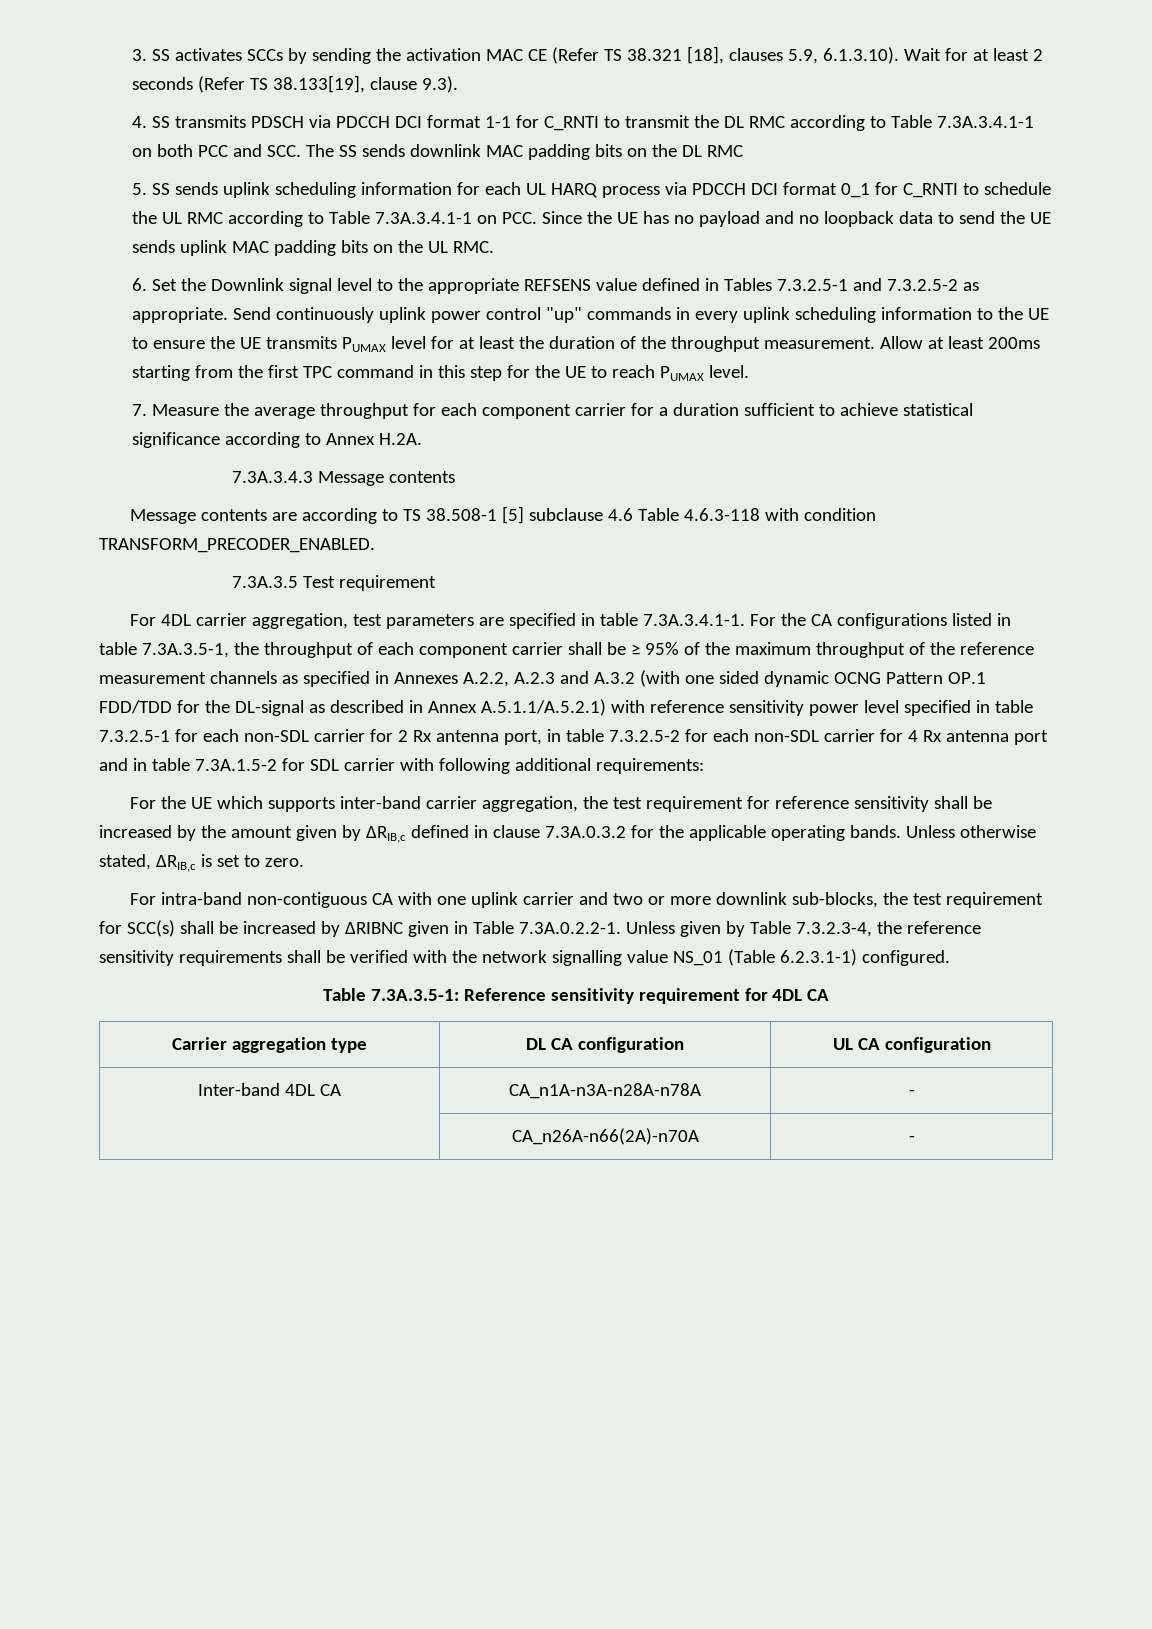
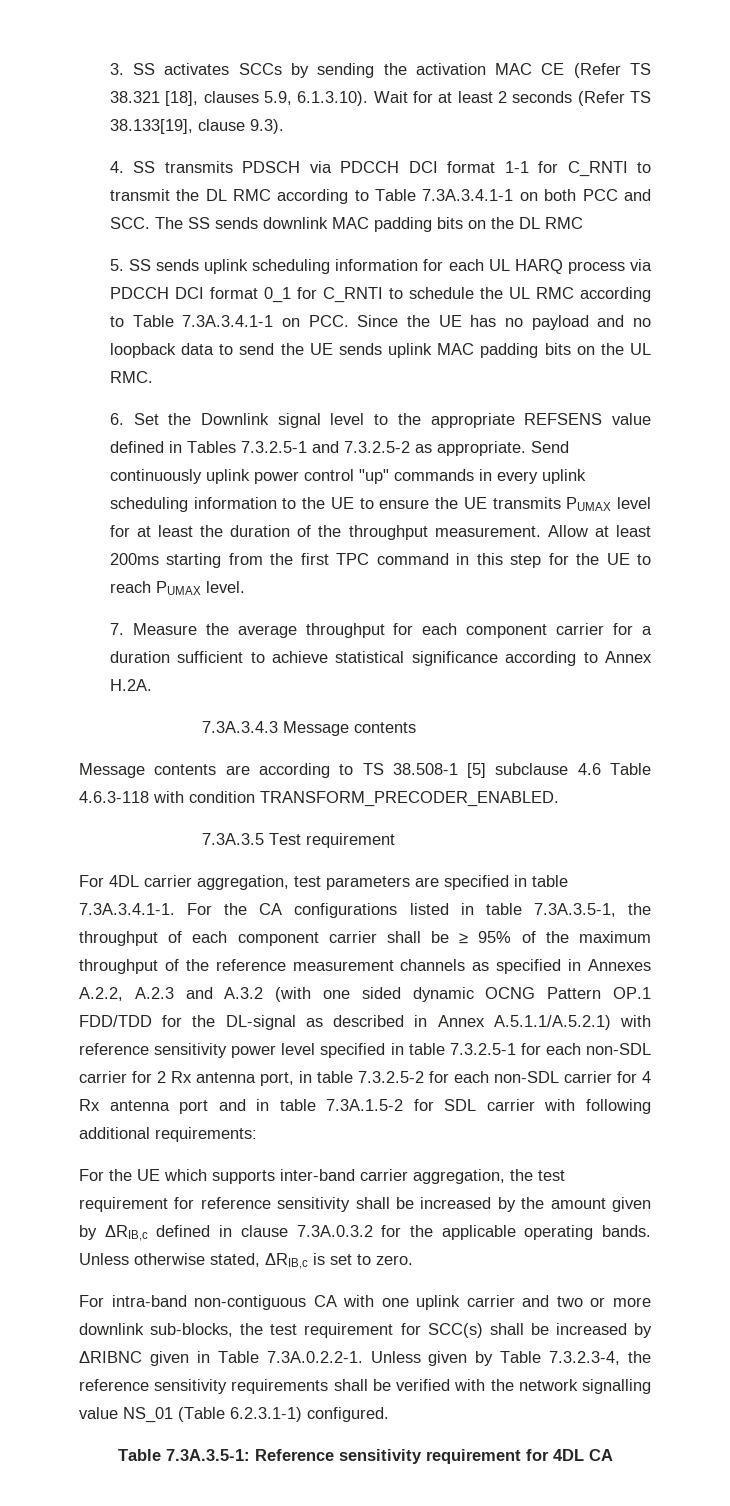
[172,1037,367,1053] [526,1037,684,1053] [832,1037,991,1053] [198,1083,341,1096] [509,1083,701,1099] [908,1089,915,1096] [511,1128,699,1145] [908,1135,915,1142] // Carrier aggregation type | DL CA configuration | UL CA configuration // Inter-band 4DL CA | CA_n1A-n3A-n28A-n78A | - // | CA_n26A-n66(2A)-n70A | - -> (613, 1455) none

